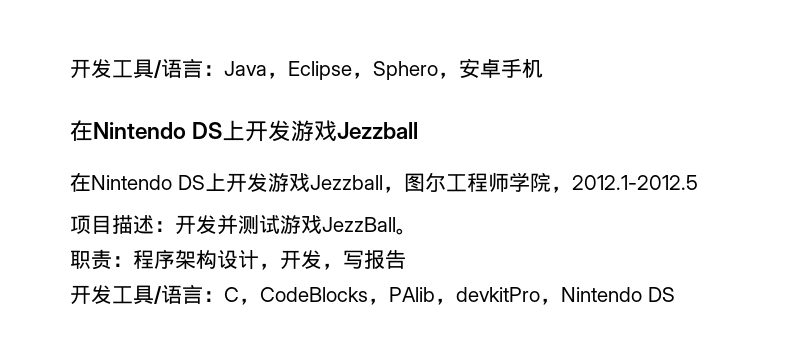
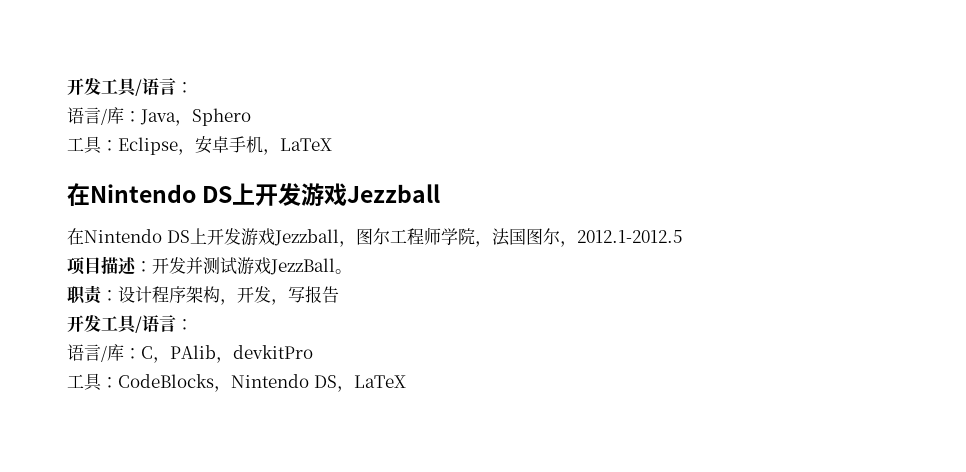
[70,58,438,80] 开发工具/语言：Java，Eclipse，Sphero -> [67,78,193,97] [67,107,251,126] [67,136,178,155] 开发工具/语言： // 语言/库：Java，Sphero // 工具：Eclipse
(543, 68) none -> [263,138,332,155] ，LaTeX
(572, 189) none -> [491,228,577,247] 法国图尔，
(133, 261) none -> [118,286,152,303] 设计
[217,250,259,270] 设计 -> (220, 294) none
[224,287,368,305] C，CodeBlocks -> [67,344,153,362] // 语言/库：C
(540, 294) none -> [67,373,214,391] // 工具：CodeBlocks
(675, 294) none -> [336,375,406,392] ，LaTeX

